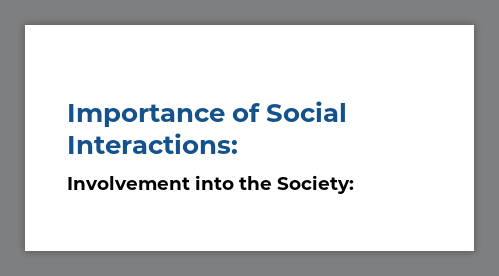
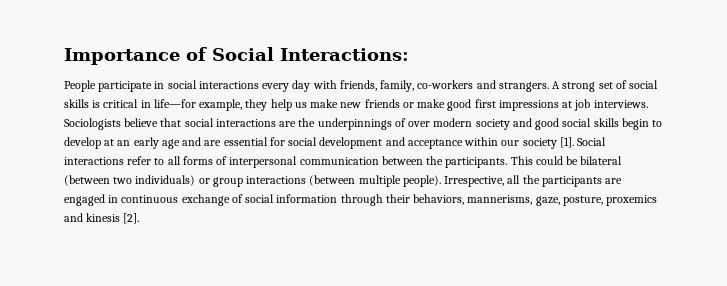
[67,175,354,194] Involvement into the Society: -> [64,80,659,92] [64,99,648,111] [64,118,663,130] [64,137,607,149] [64,156,623,168] [64,175,623,187] [64,194,658,206] [64,213,140,224] People participate in social interactions every day with friends, family, co-workers and strangers. A strong set of social skills is critical in life—for example, they help us make new friends or make good first impressions at job interviews. Sociologists believe that social interactions are the underpinnings of over modern society and good social skills begin to develop at an early age and are essential for social development and acceptance within our society [1]. Social interactions refer to all forms of interpersonal communication between the participants. This could be bilateral (between two individuals) or group interactions (between multiple people). Irrespective, all the participants are engaged in continuous exchange of social information through their behaviors, mannerisms, gaze, posture, proxemics and kinesis [2].

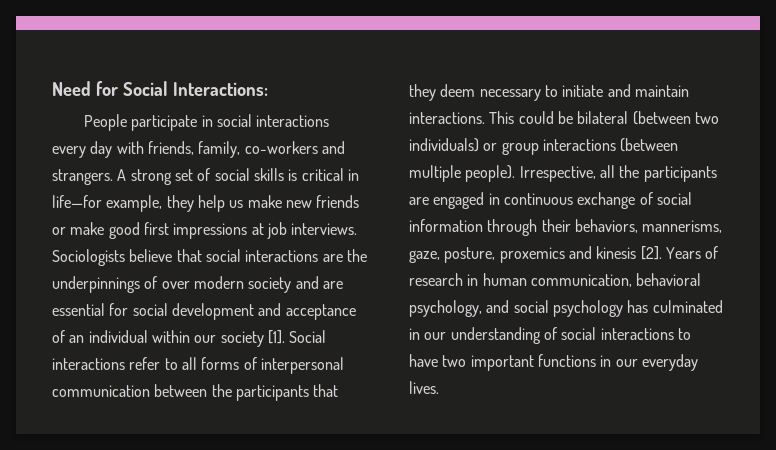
[64,47,207,65] Importance of -> [52,81,118,96] Need for
[535,118,663,130] [64,137,202,149] good social skills begin to develop at an early age and -> (319, 282) none
(463, 144) none -> [52,330,148,343] of an individual
[445,157,508,168] participants. -> [235,384,339,401] [409,84,689,101] [409,112,485,124] participants that they deem necessary to initiate and maintain interactions.
(140, 218) none -> [665,246,719,259] [409,273,702,287] [409,300,723,317] [409,327,691,344] [409,354,698,371] [409,381,439,394] Years of research in human communication, behavioral psychology, and social psychology has culminated in our understanding of social interactions to have two important functions in our everyday lives.

